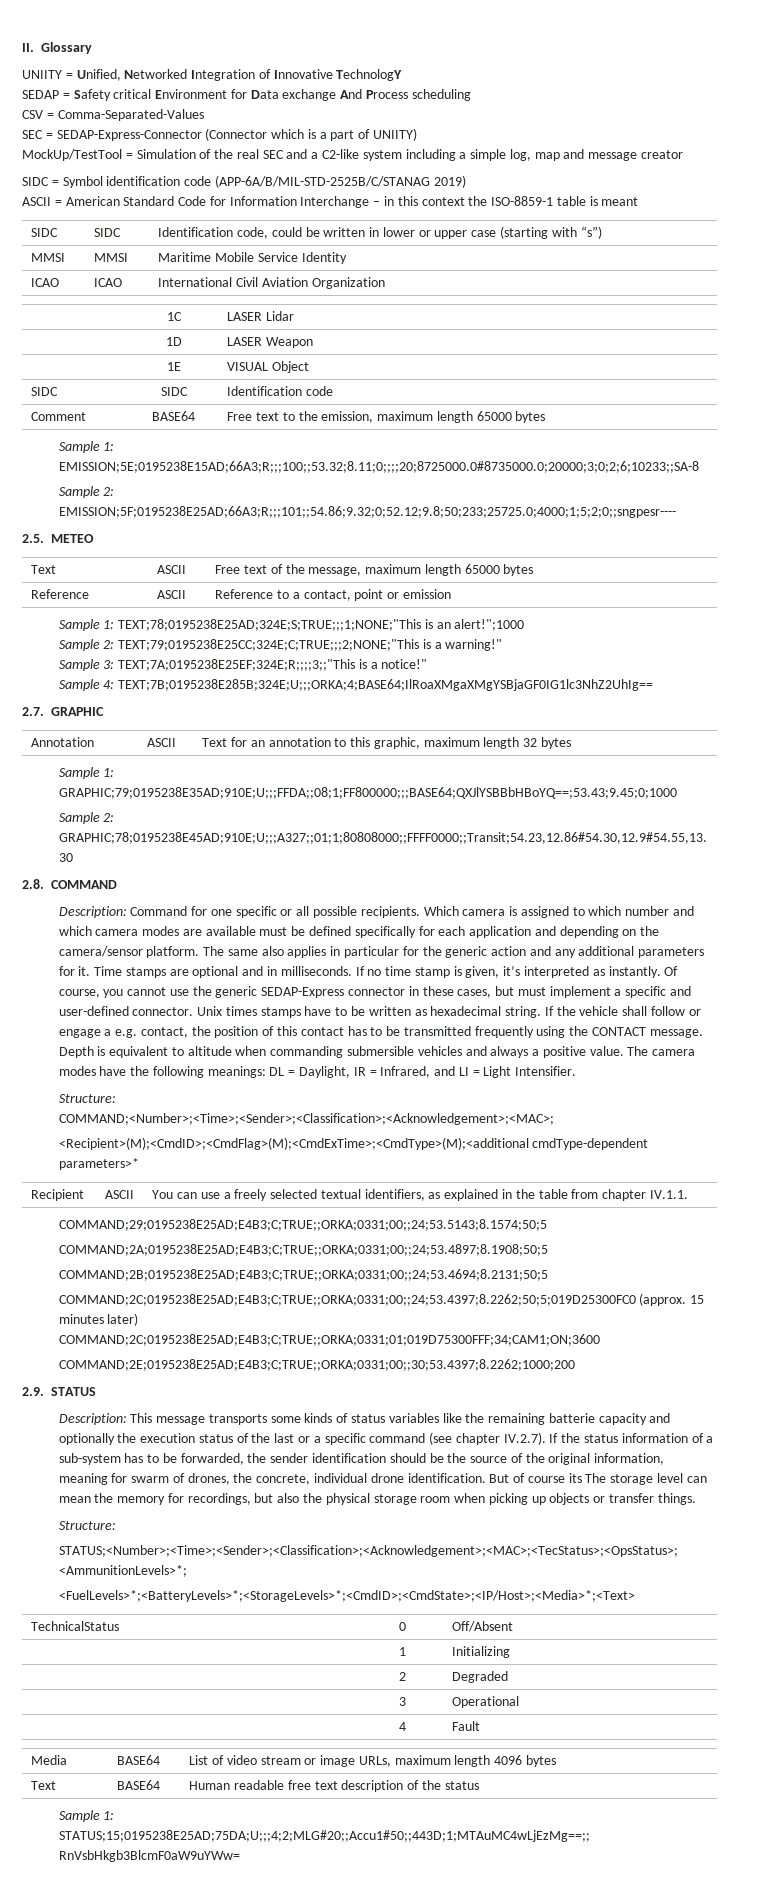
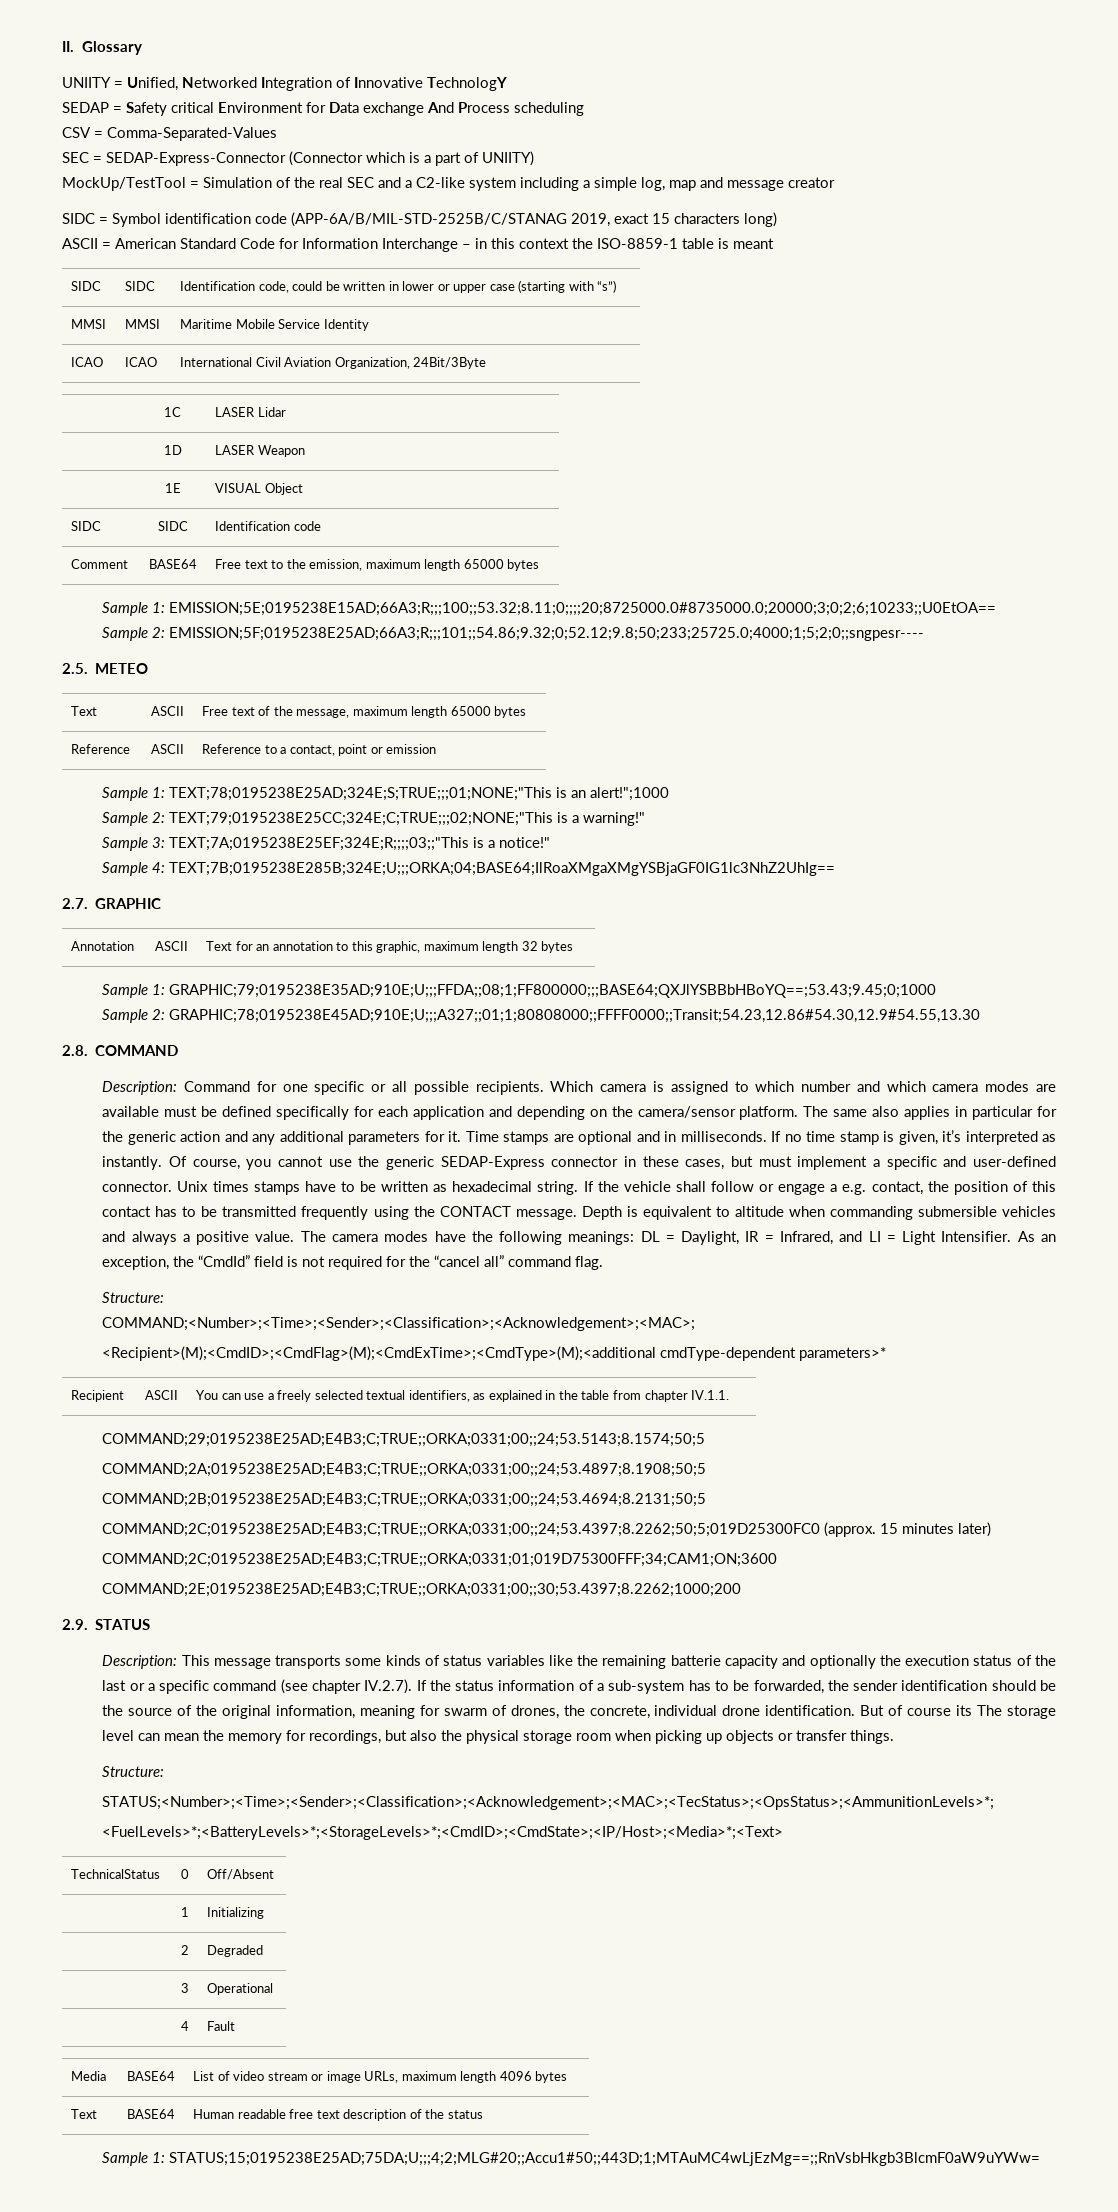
[433,175,466,188] 2019) -> [571,212,777,227] 2019, exact 15 characters long)
[311,277,385,289] Organization -> [334,357,487,369] Organization, 24Bit/3Byte
[58,461,699,473] EMISSION;5E;0195238E15AD;66A3;R;;;100;;53.32;8.11;0;;;;20;8725000.0#8735000.0;20000;3;0;2;6;10233;;SA-8 -> [169,602,997,616] EMISSION;5E;0195238E15AD;66A3;R;;;100;;53.32;8.11;0;;;;20;8725000.0#8735000.0;20000;3;0;2;6;10233;;U0EtOA==
[118,619,422,631] TEXT;78;0195238E25AD;324E;S;TRUE;;;1;NONE;"This -> [169,787,553,801] TEXT;78;0195238E25AD;324E;S;TRUE;;;01;NONE;"This
[118,639,420,651] TEXT;79;0195238E25CC;324E;C;TRUE;;;2;NONE;"This -> [169,812,554,826] TEXT;79;0195238E25CC;324E;C;TRUE;;;02;NONE;"This
[118,659,356,671] TEXT;7A;0195238E25EF;324E;R;;;;3;;"This -> [169,837,470,851] TEXT;7A;0195238E25EF;324E;R;;;;03;;"This
[118,679,654,691] TEXT;7B;0195238E285B;324E;U;;;ORKA;4;BASE64;IlRoaXMgaXMgYSBjaGF0IG1lc3NhZ2UhIg== -> [169,862,836,876] TEXT;7B;0195238E285B;324E;U;;;ORKA;04;BASE64;IlRoaXMgaXMgYSBjaGF0IG1lc3NhZ2UhIg==
(577, 1071) none -> [1017,1231,1056,1242] [102,1255,604,1270] As an exception, the “CmdId” field is not required for the “cancel all” command flag.

